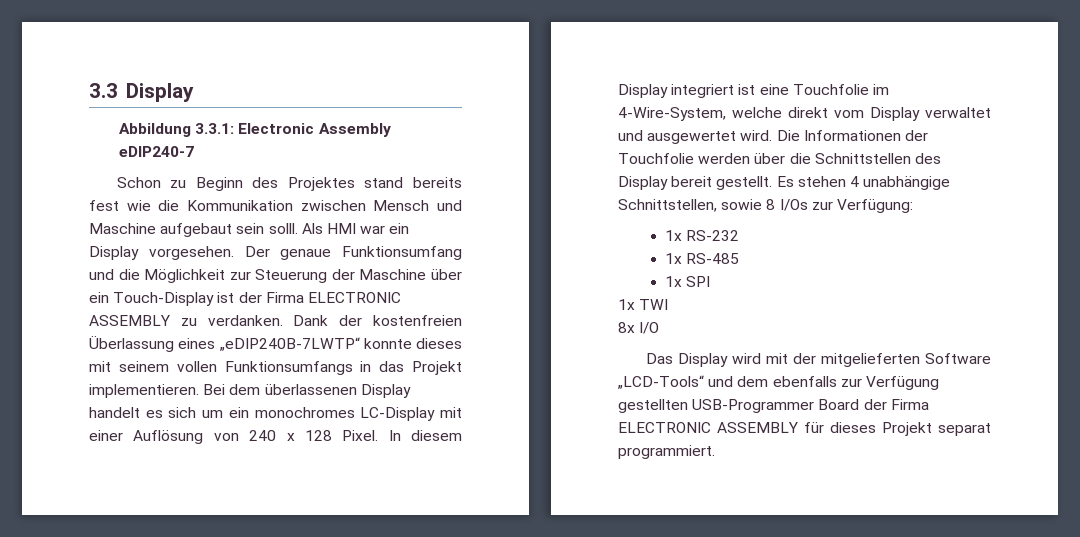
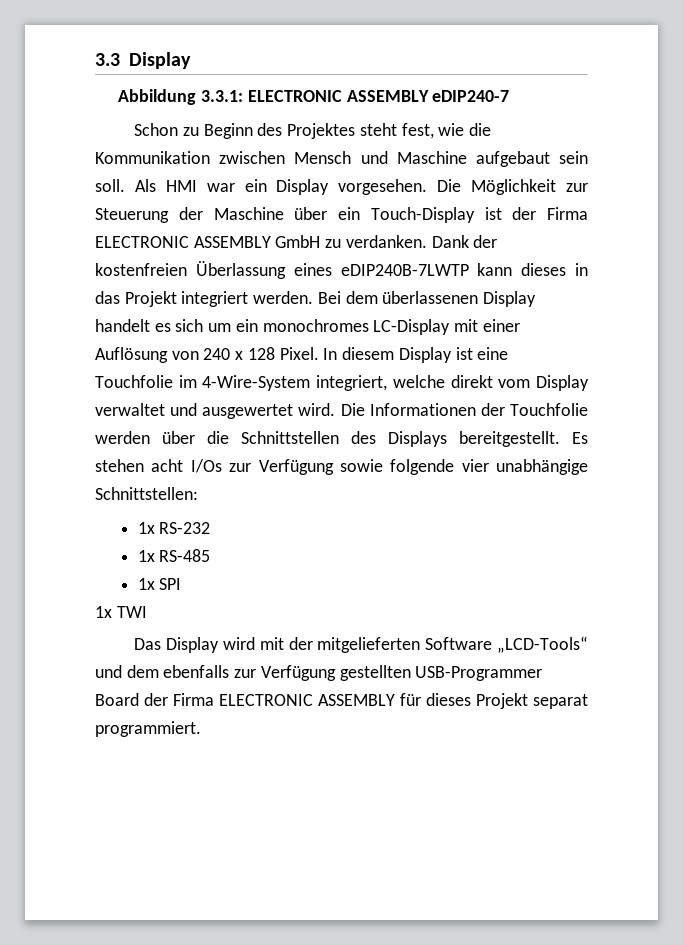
[238,123,391,137] Electronic Assembly -> [247,90,429,102] ELECTRONIC ASSEMBLY
[364,177,462,188] [89,200,119,211] stand bereits fest -> [359,123,434,139] steht fest,
[268,223,298,234] solll. -> [95,179,125,192] soll.
[244,246,462,260] [89,269,140,280] Der genaue Funktionsumfang und die -> [437,179,462,192] Die
(170, 320) none -> [275,235,321,248] GmbH
[218,337,462,351] [89,361,353,375] „eDIP240B-7LWTP“ konnte dieses mit seinem vollen Funktionsumfangs -> [340,263,567,276] eDIP240B-7LWTP kann dieses
[89,384,199,398] implementieren. -> [181,291,314,307] integriert werden.
[671,84,735,98] integriert -> (452, 355) none
[618,107,726,121] 4-Wire-System, -> [202,375,388,391] 4-Wire-System integriert,
[618,176,951,190] [618,199,913,213] Display bereit gestellt. Es stehen 4 unabhängige Schnittstellen, sowie 8 I/Os zur Verfügung: -> [388,431,588,447] [95,459,588,475] [95,487,198,500] Displays bereitgestellt. Es stehen acht I/Os zur Verfügung sowie folgende vier unabhängige Schnittstellen:
[618,322,660,334] // 8x I/O -> (147, 612) none

